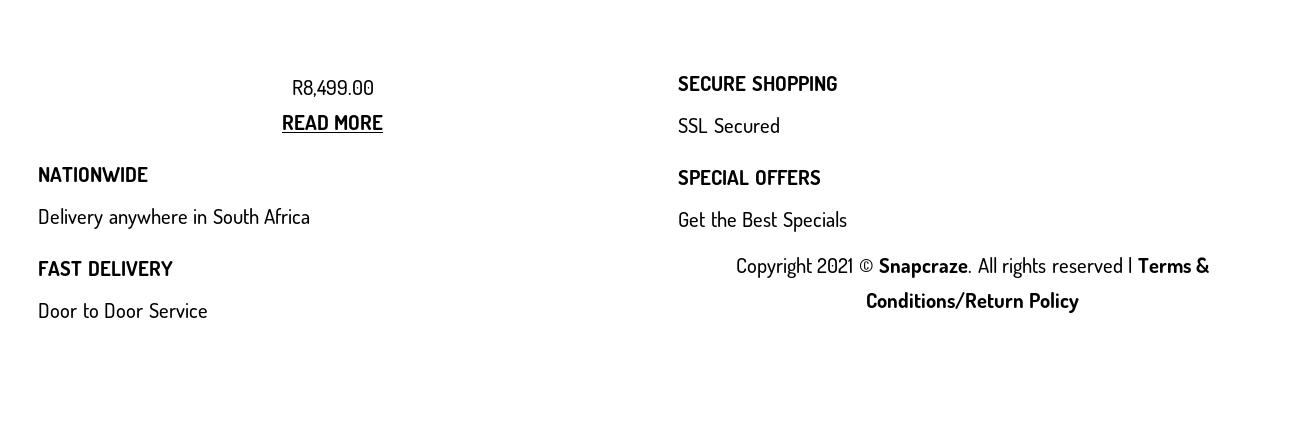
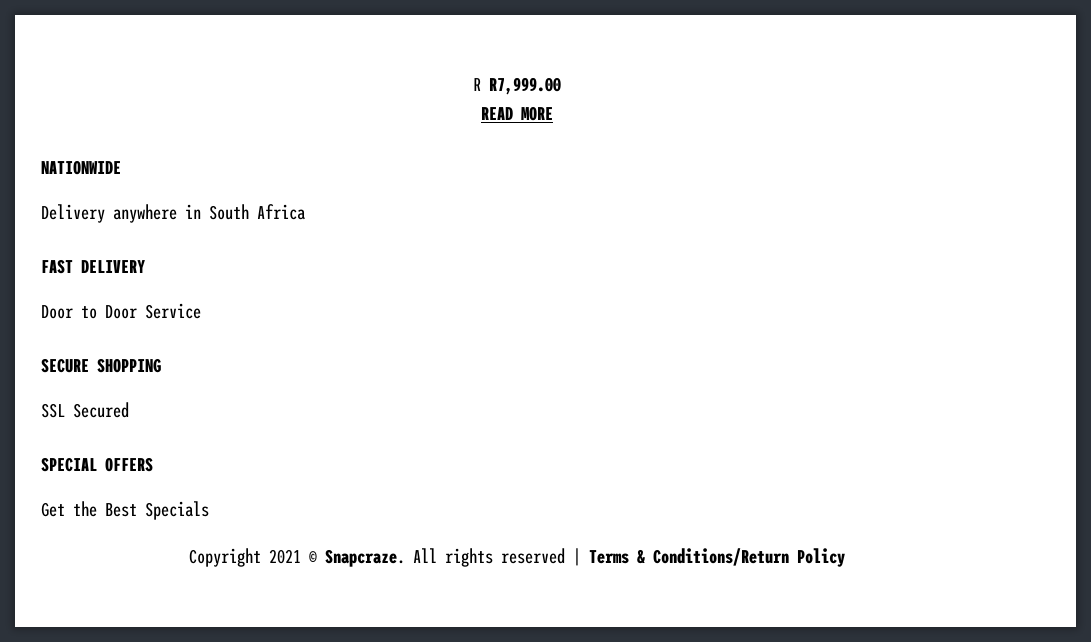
[291,80,374,97] R8,499.00 -> [473,77,561,95] R R7,999.00

